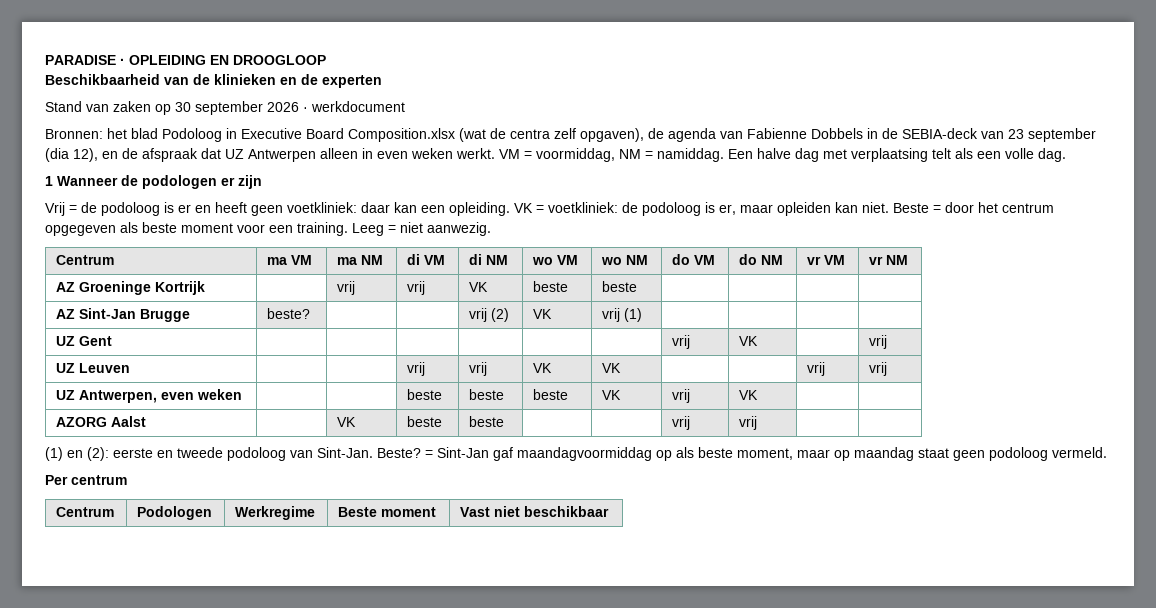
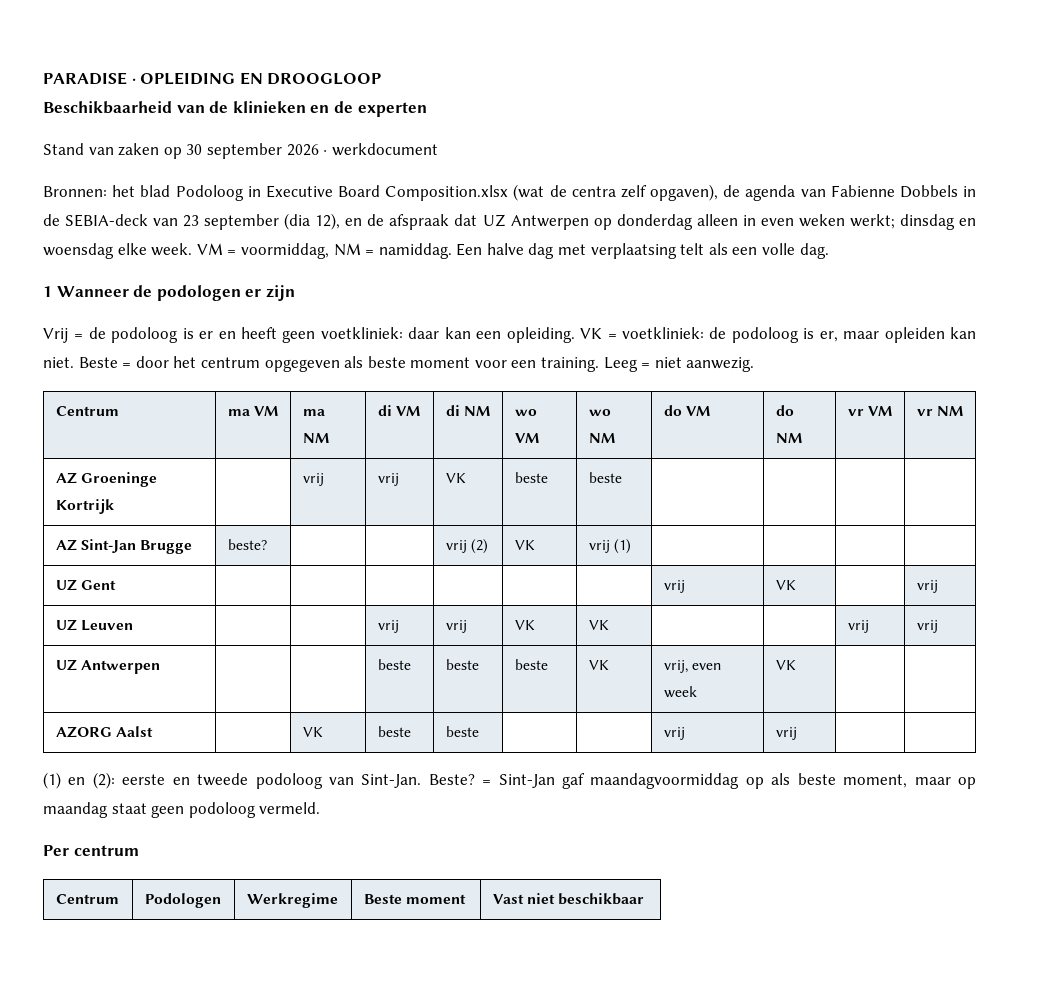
(316, 155) none -> [593,214,693,230] op donderdag
[456,148,495,159] werkt. -> [849,214,976,230] [43,243,193,259] werkt; dinsdag en woensdag elke week.
[79,389,243,403] Antwerpen, even weken -> [80,660,160,674] Antwerpen
[672,389,691,403] vrij -> [663,660,721,673] [663,686,697,698] vrij, even week

